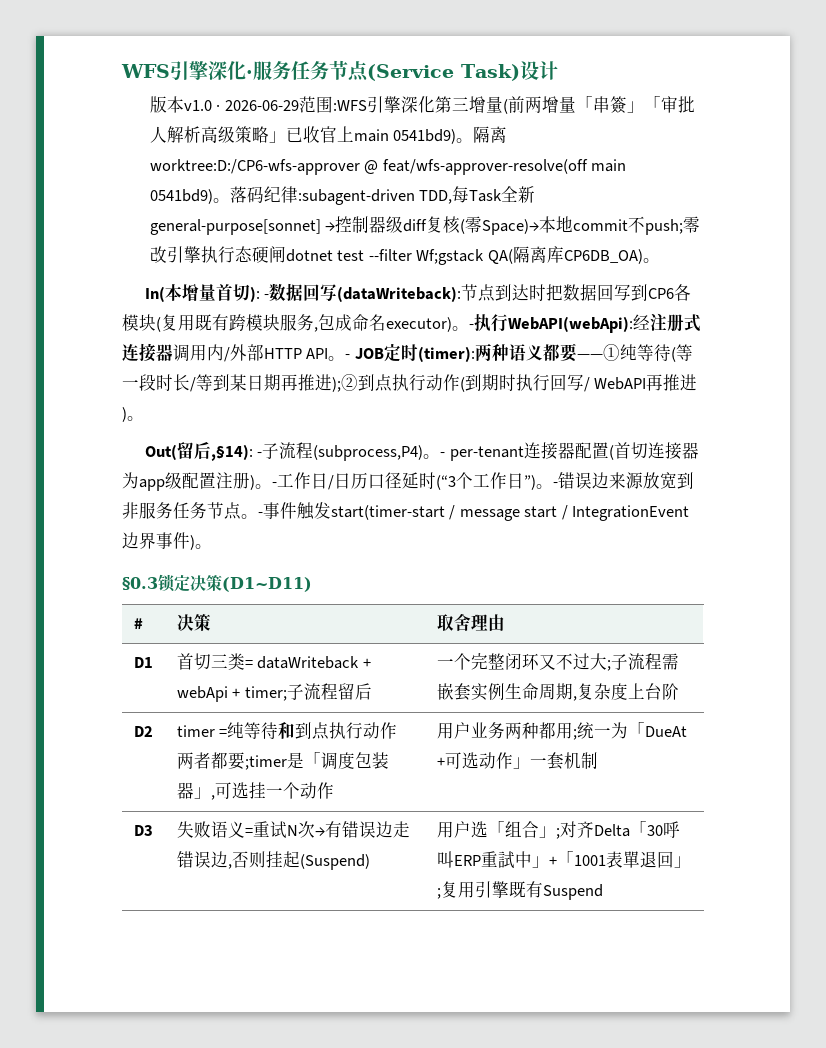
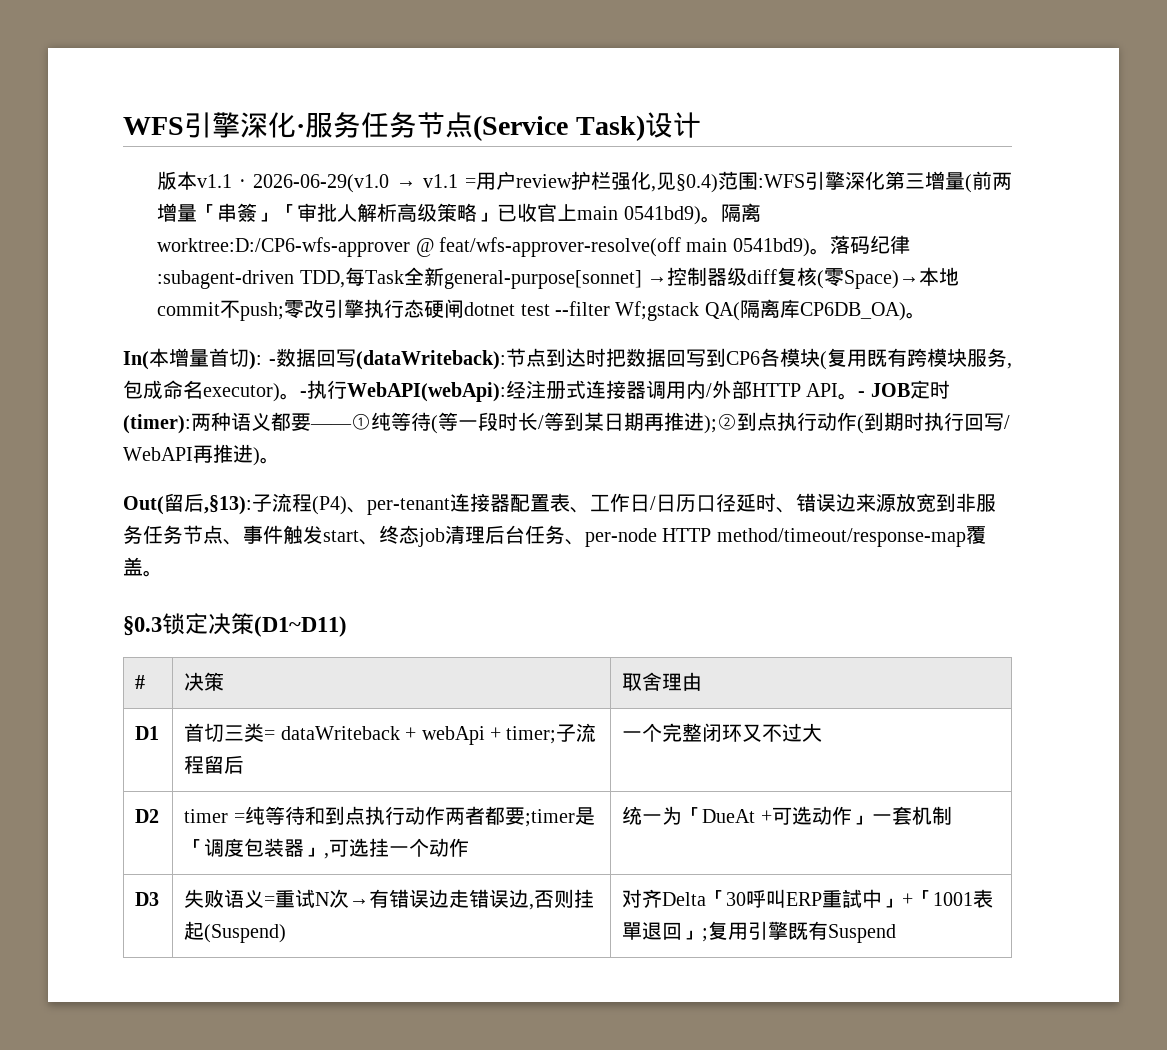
[183,100,299,111] v1.0 · 2026-06-29 -> [197,171,718,193] v1.1 · 2026-06-29(v1.0 → v1.1 =用户review护栏强化,见§0.4)
[210,442,699,461] [122,472,277,491] ,§14): -子流程(subprocess,P4)。- per-tenant连接器配置(首切连接器为app级配置注册)。- -> [204,493,590,515] ,§13):子流程(P4)、per-tenant连接器配置表、
[436,472,558,490] (“3个工作日”)。- -> [776,507,796,513] 、
[241,512,263,519] 。- -> [223,539,243,545] 、
[331,505,690,521] [122,532,195,550] start(timer-start / message start / IntegrationEvent边界事件) -> [323,525,986,547] [123,557,143,576] start、终态job清理后台任务、per-node HTTP method/timeout/response-map覆盖
[606,653,679,671] [436,683,679,701] ;子流程需嵌套实例生命周期,复杂度上台阶 -> (823, 732) none
[436,722,577,740] 用户业务两种都用; -> (470, 847) none
[436,821,560,839] 用户选「组合」; -> (287, 933) none

